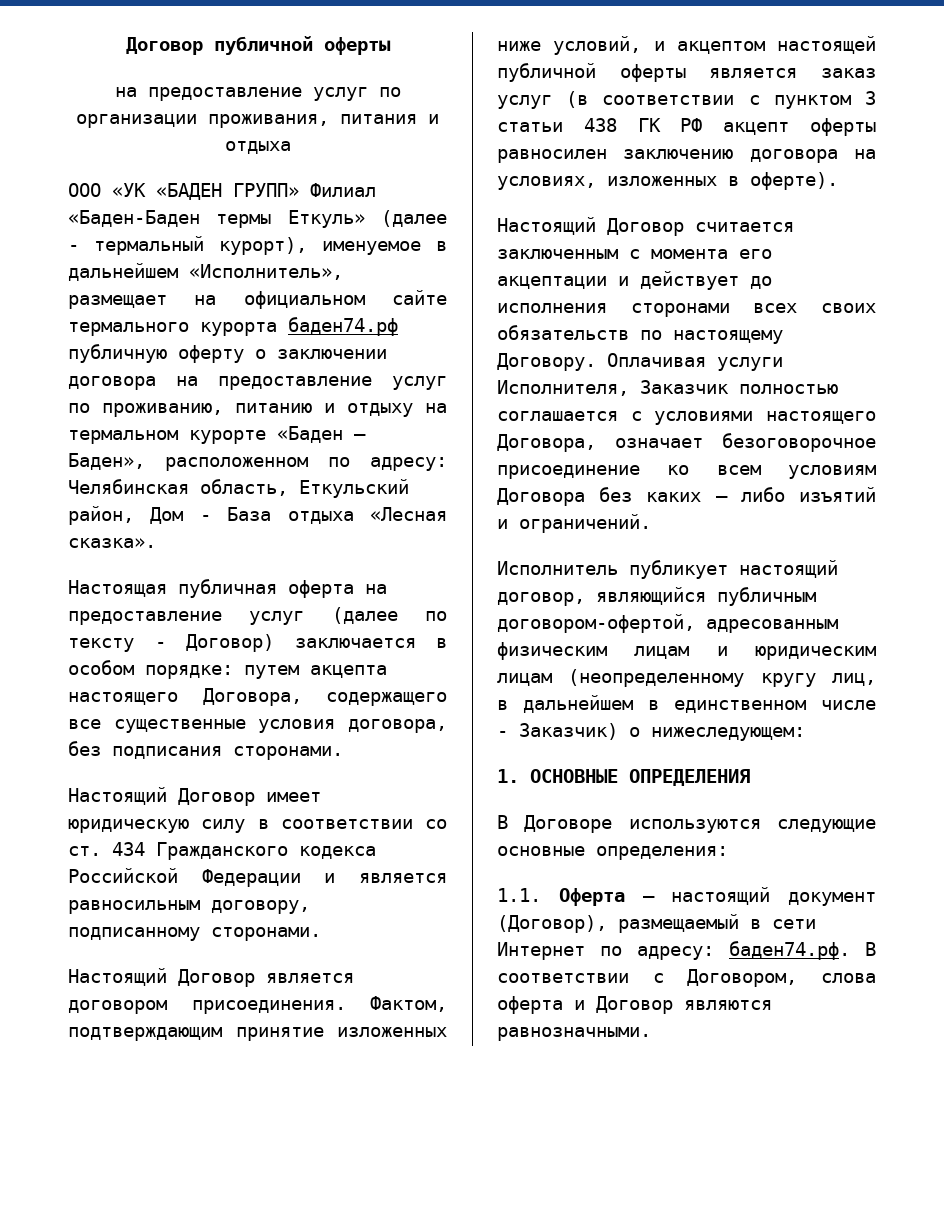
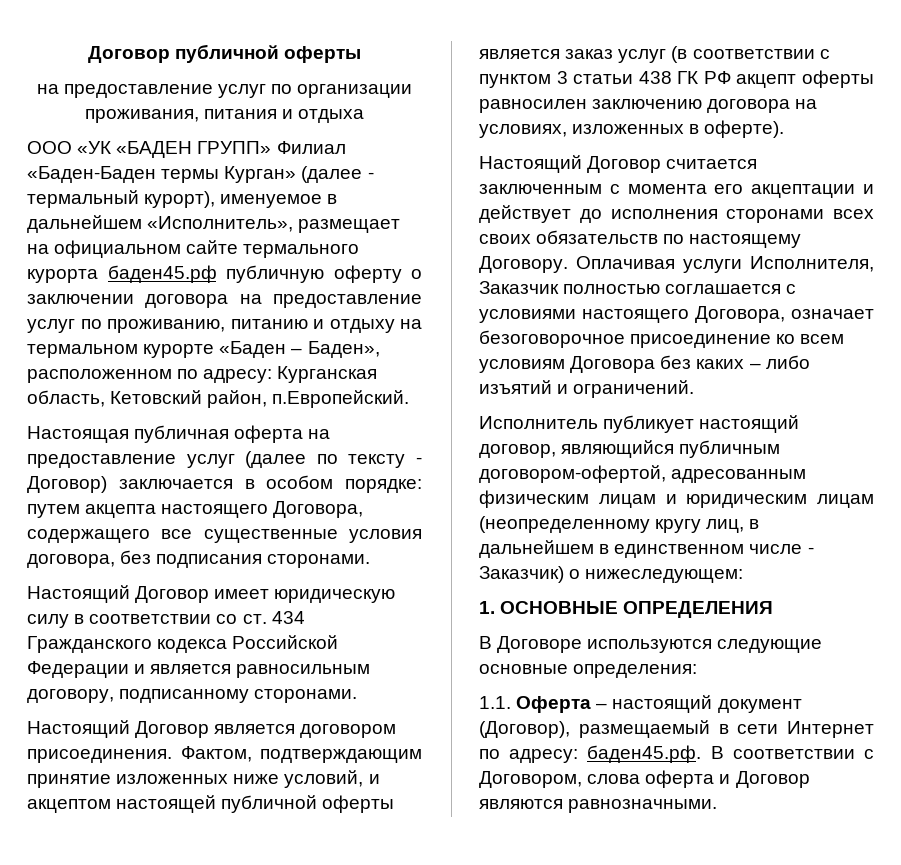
[287,210,365,228] Еткуль» -> [224,166,297,183] Курган»
[288,317,398,336] баден74.рф -> [107,265,217,283] баден45.рф
[68,479,409,498] [68,506,447,525] [68,538,156,548] Челябинская область, Еткульский район, Дом - База отдыха «Лесная сказка». -> [277,366,378,383] [27,390,410,408] Курганская область, Кетовский район, п.Европейский.
[729,941,850,960] баден74.рф. -> [587,745,702,763] баден45.рф.

